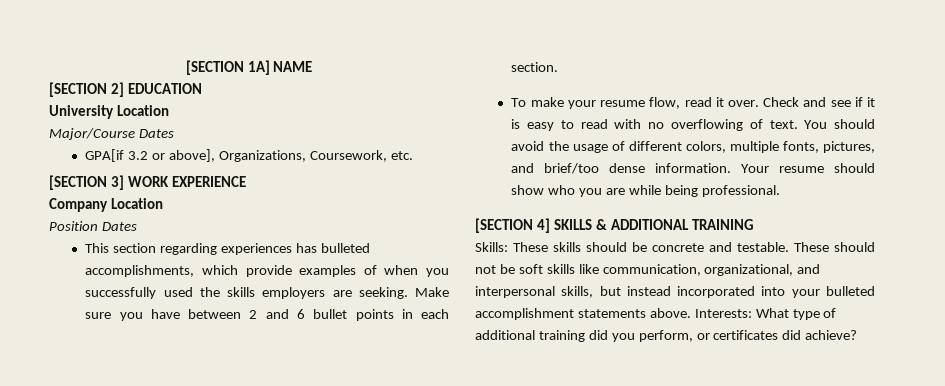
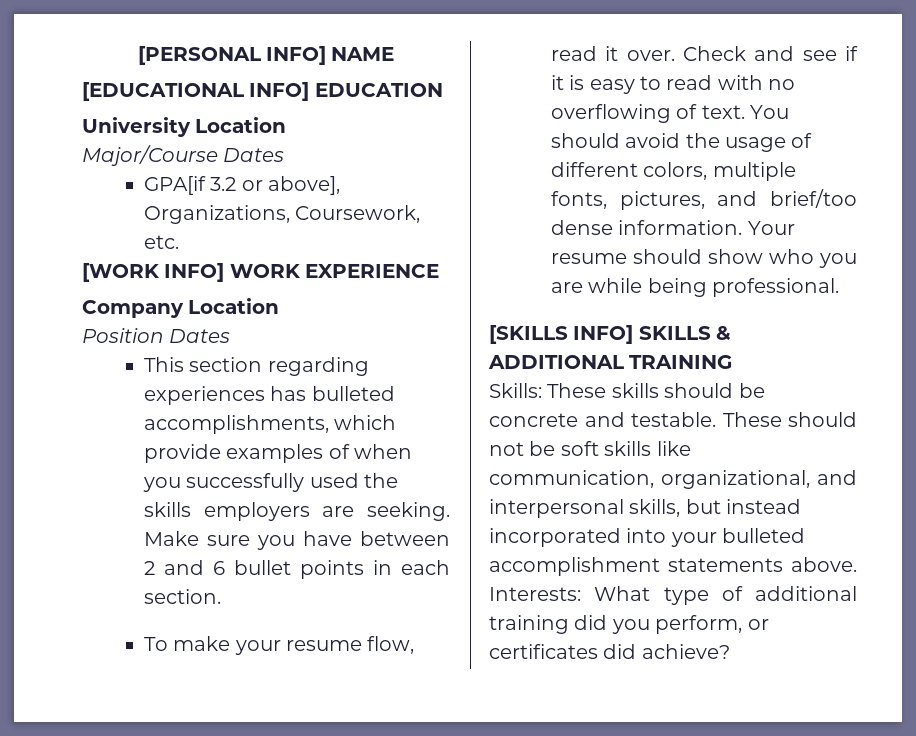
[185,60,270,75] [SECTION 1A] -> [137,46,326,65] [PERSONAL INFO]
[49,82,124,97] [SECTION 2] -> [82,82,310,101] [EDUCATIONAL INFO]
[49,175,124,190] [SECTION 3] -> [82,263,225,282] [WORK INFO]
[475,218,550,233] [SECTION 4] -> [489,325,634,344] [SKILLS INFO]

